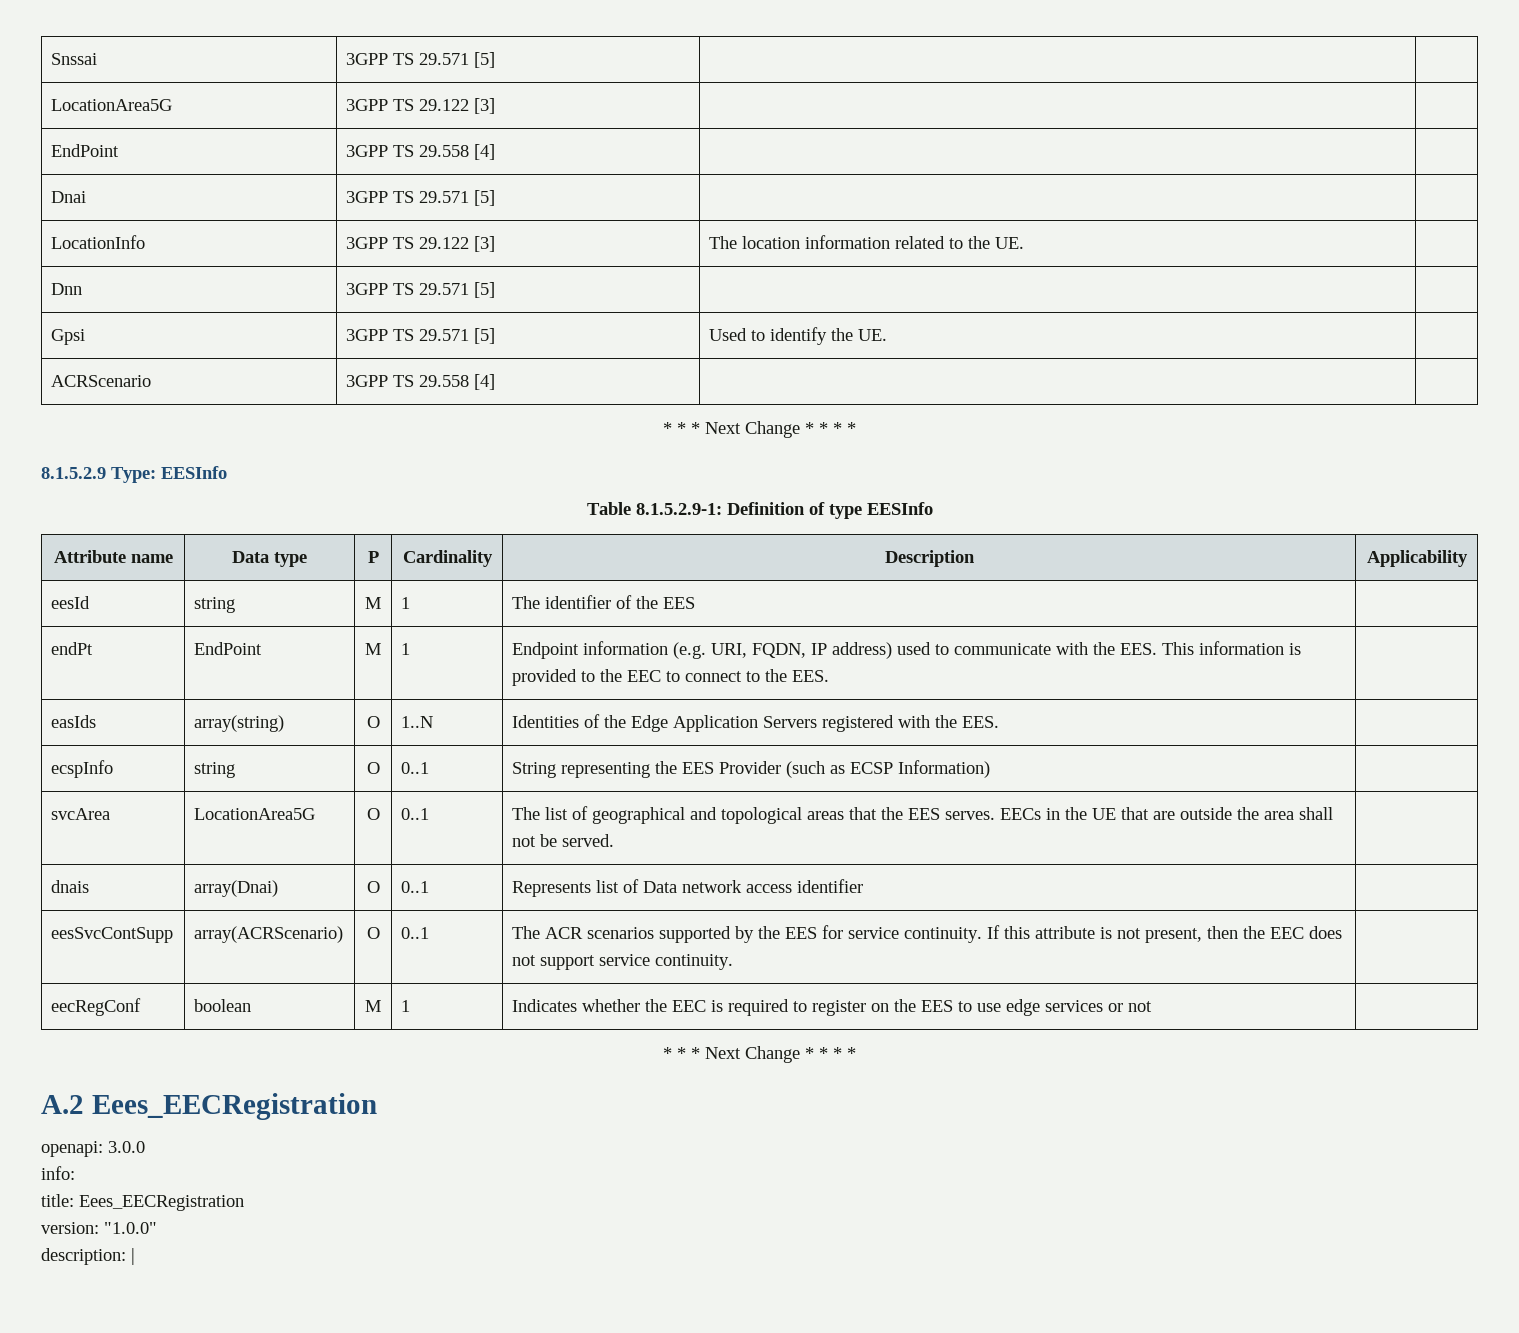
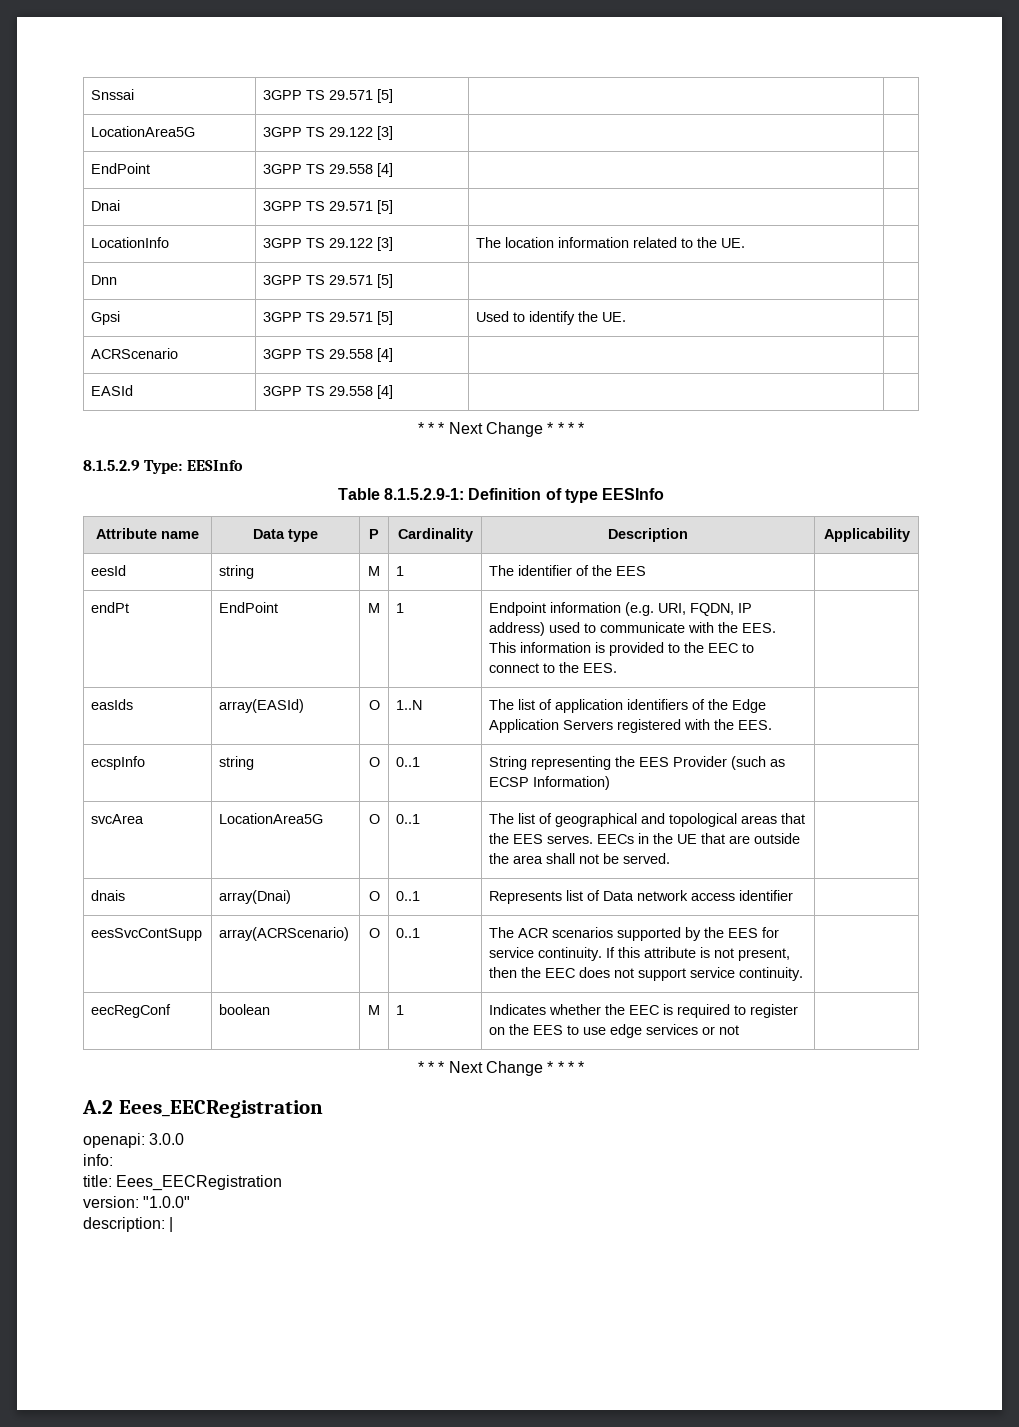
(496, 382) none -> [91,385,134,396] [263,385,394,399] // EASId | 3GPP TS 29.558 [4] | |
[194,715,285,732] array(string) -> [219,699,305,713] array(EASId)
[512,715,580,728] Identities -> [489,699,689,713] The list of application identifiers

